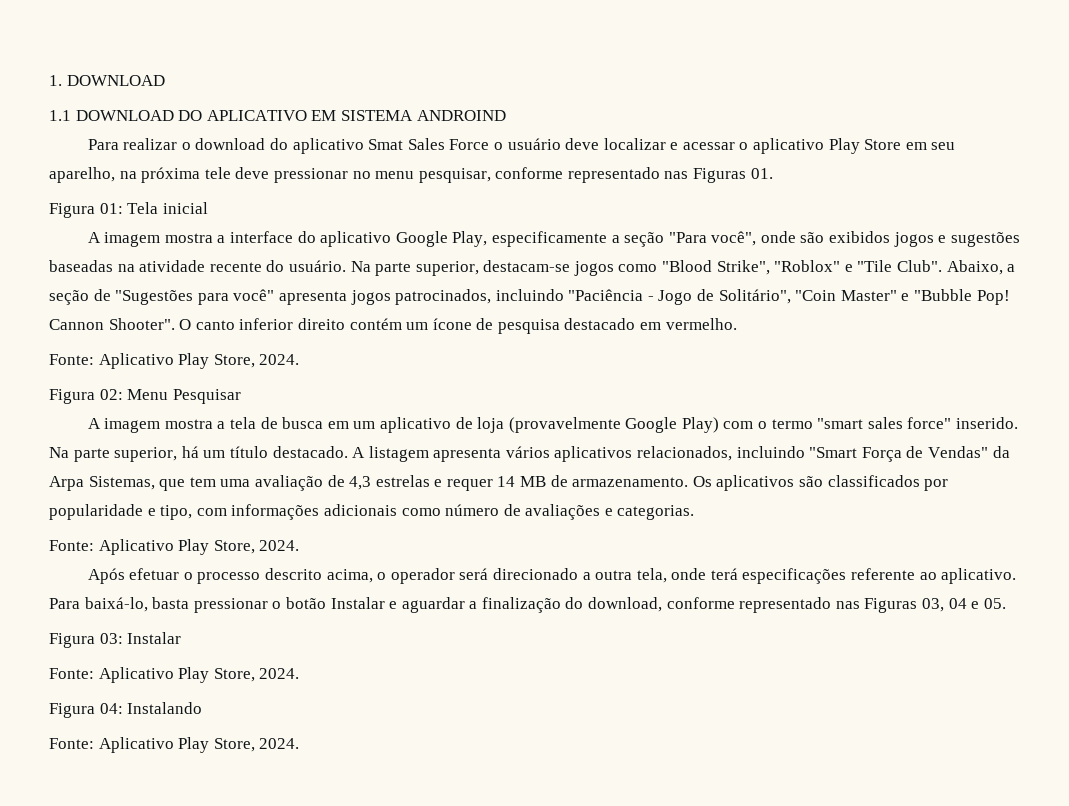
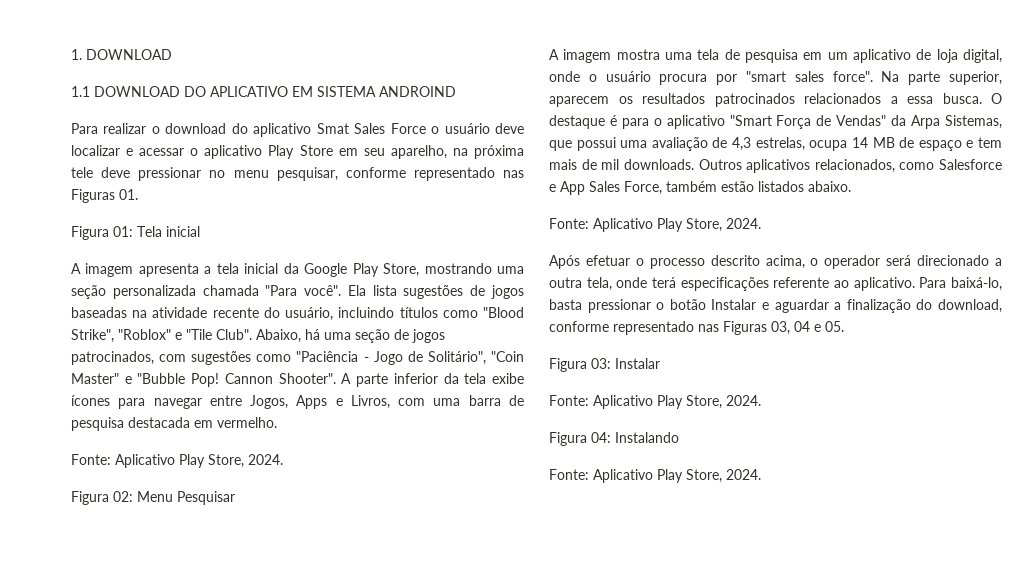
[164,231,1020,247] mostra a interface do aplicativo Google Play, especificamente a seção "Para você", onde são exibidos jogos e sugestões -> [138,263,524,277] [71,285,524,299] apresenta a tela inicial da Google Play Store, mostrando uma seção personalizada chamada "Para você". Ela lista sugestões de jogos
[288,260,614,276] usuário. Na parte superior, destacam-se jogos -> [285,307,438,321] usuário, incluindo títulos
[1007,264,1016,272] [49,289,564,305] a seção de "Sugestões para você" apresenta jogos patrocinados, incluindo -> [305,329,445,343] [71,351,292,365] há uma seção de jogos patrocinados, com sugestões como
[179,318,636,334] O canto inferior direito contém um ícone de pesquisa destacado -> [341,373,525,387] [71,395,524,409] [71,417,190,431] A parte inferior da tela exibe ícones para navegar entre Jogos, Apps e Livros, com uma barra de pesquisa destacada
[217,421,226,429] a -> [665,52,692,60] uma
[282,417,324,429] busca -> [745,49,798,63] pesquisa
[508,417,1019,433] [49,446,805,462] (provavelmente Google Play) com o termo "smart sales force" inserido. Na parte superior, há um título destacado. A listagem apresenta vários aplicativos relacionados, incluindo -> [963,49,1002,63] [549,71,1002,85] [549,93,1002,107] [549,115,725,129] digital, onde o usuário procura por "smart sales force". Na parte superior, aparecem os resultados patrocinados relacionados a essa busca. O destaque é para o aplicativo
[189,477,216,487] tem -> [576,137,616,151] possui
[375,475,949,491] [49,504,695,520] estrelas e requer 14 MB de armazenamento. Os aplicativos são classificados por popularidade e tipo, com informações adicionais como número de avaliações e categorias. -> [755,137,1003,151] [549,159,1002,173] [549,181,851,195] estrelas, ocupa 14 MB de espaço e tem mais de mil downloads. Outros aplicativos relacionados, como Salesforce e App Sales Force, também estão listados abaixo.

